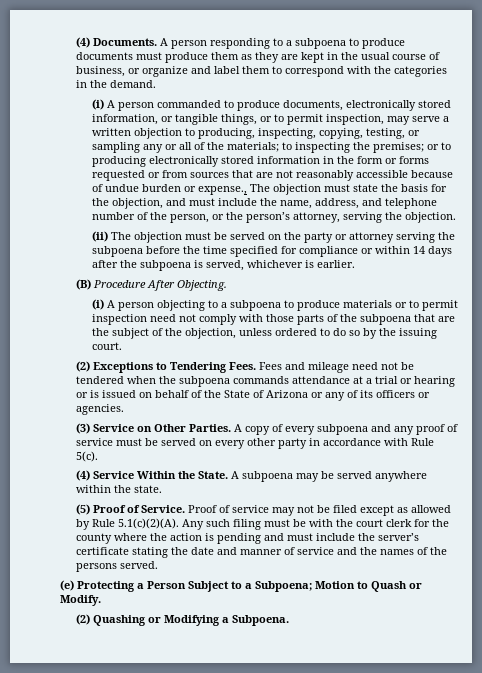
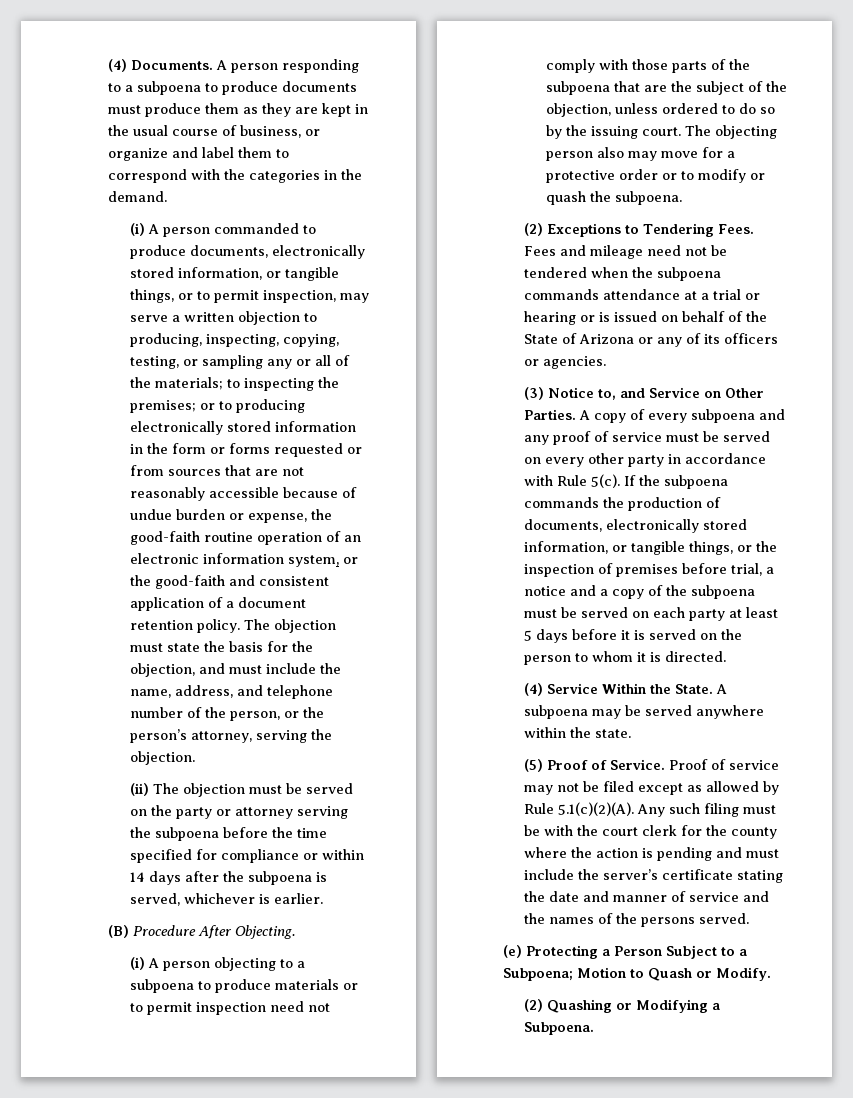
[197,186,247,195] expense., -> [247,509,332,523] [129,531,361,545] [129,553,358,567] [129,575,329,589] [129,597,306,611] [129,619,240,633] expense, the good-faith routine operation of an electronic information system, or the good-faith and consistent application of a document retention policy.
(122, 346) none -> [684,125,777,139] [545,147,735,161] [545,169,765,183] [545,191,682,205] The objecting person also may move for a protective order or to modify or quash the subpoena.
(90, 428) none -> [548,387,646,400] Notice to, and
(98, 456) none -> [624,475,729,489] [524,497,722,511] [524,519,748,533] [524,541,778,555] [524,563,775,577] [524,585,756,599] [524,607,779,621] [524,629,743,643] [524,651,727,665] If the subpoena commands the production of documents, electronically stored information, or tangible things, or the inspection of premises before trial, a notice and a copy of the subpoena must be served on each party at least 5 days before it is served on the person to whom it is directed.

